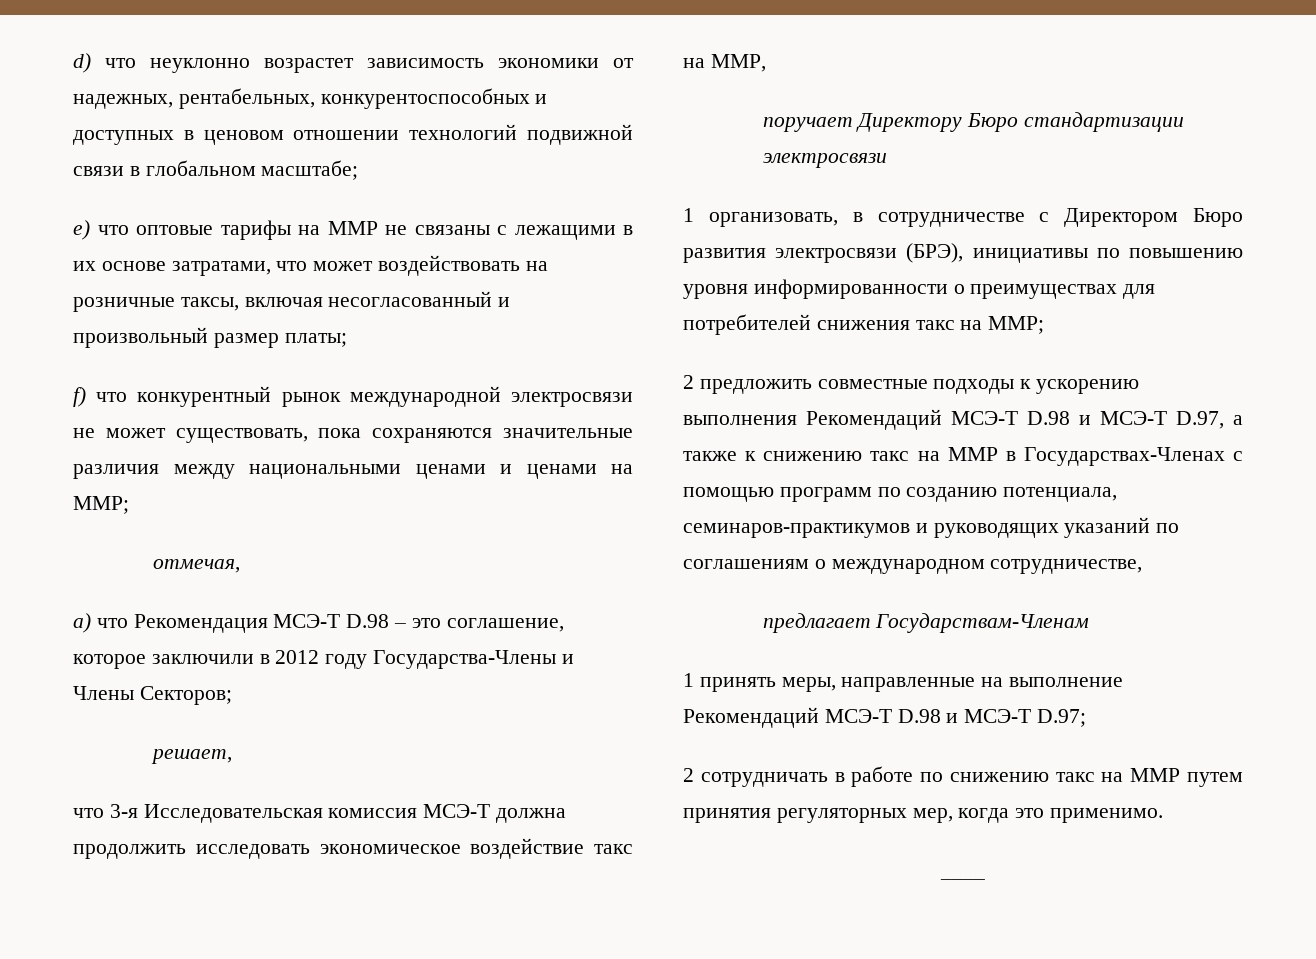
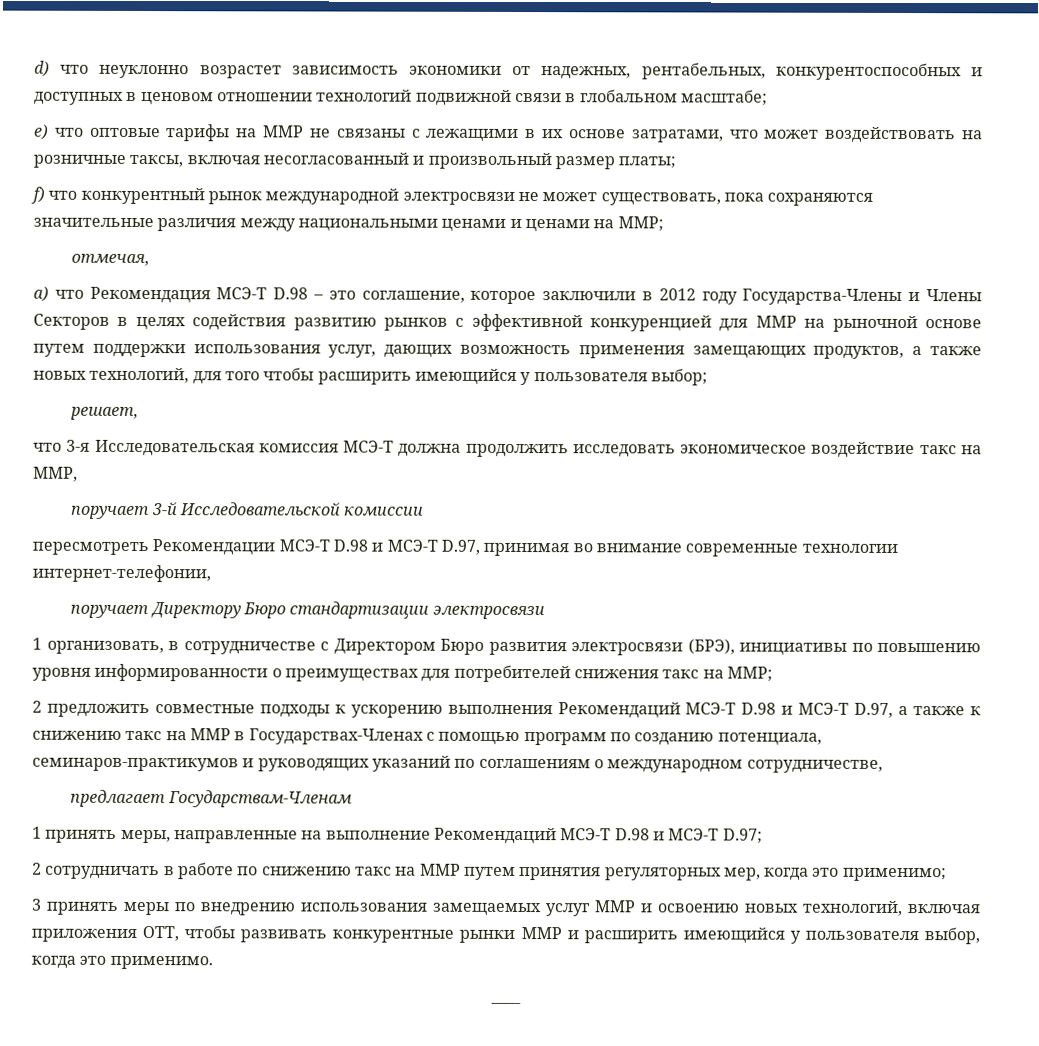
[139,686,232,705] Секторов; -> [33,313,982,333] [33,343,982,360] [33,367,708,386] Секторов в целях содействия развитию рынков с эффективной конкуренцией для ММР на рыночной основе путем поддержки использования услуг, дающих возможность применения замещающих продуктов, а также новых технологий, для того чтобы расширить имеющийся у пользователя выбор;
(766, 63) none -> [71,502,425,520] [32,539,898,557] [32,564,211,583] // поручает 3-й Исследовательской комиссии // пересмотреть Рекомендации МСЭ-T D.98 и МСЭ-T D.97, принимая во внимание современные технологии интернет-телефонии,
(1045, 813) none -> [842,867,947,882] [31,898,981,917] [31,925,981,945] [31,955,107,969] применимо; // 3 принять меры по внедрению использования замещаемых услуг ММР и освоению новых технологий, включая приложения OTT, чтобы развивать конкурентные рынки ММР и расширить имеющийся у пользователя выбор, когда это

